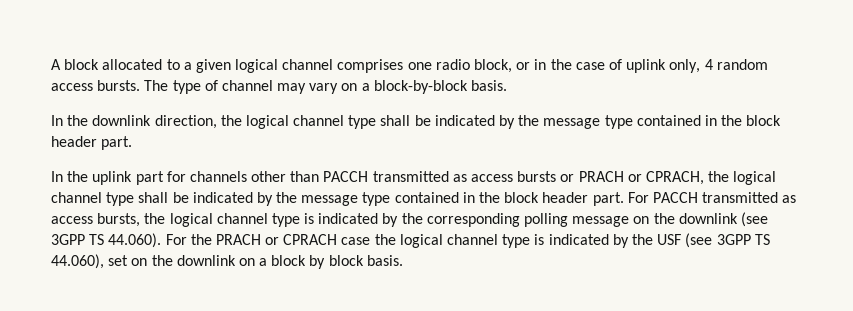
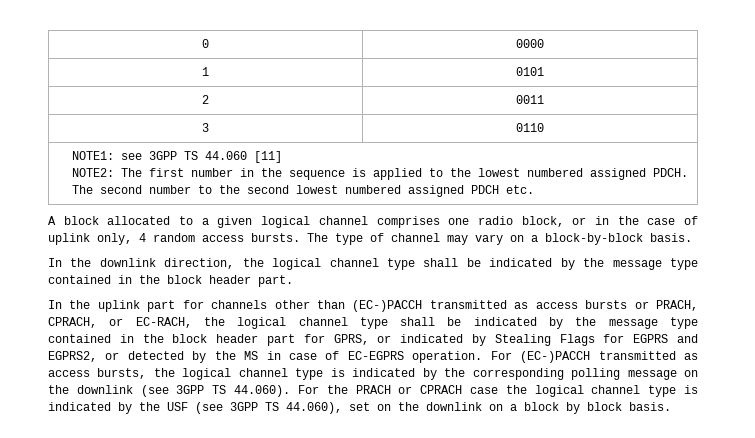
(51, 64) none -> [202,39,209,48] [516,39,544,48] [202,67,209,76] [516,67,544,76] [202,95,209,104] [516,95,544,104] [202,123,209,132] [516,123,544,132] [71,151,282,163] [71,168,688,180] [71,185,534,197] 0 | 0000 // 1 | 0101 // 2 | 0011 // 3 | 0110 // NOTE1: see 3GPP TS 44.060 [11] // NOTE2: The first number in the sequence is applied to the lowest numbered assigned PDCH. The second number to the second lowest numbered assigned PDCH etc. //
[323,171,369,182] PACCH -> [352,300,423,312] (EC-)PACCH
[578,171,704,185] PRACH or CPRACH, -> [656,300,699,311] [48,317,192,328] PRACH, CPRACH, or EC-RACH,
[592,192,698,206] part. For PACCH -> [267,334,698,346] [48,351,591,363] part for GPRS, or indicated by Stealing Flags for EGPRS and EGPRS2, or detected by the MS in case of EC-EGPRS operation. For (EC-)PACCH

